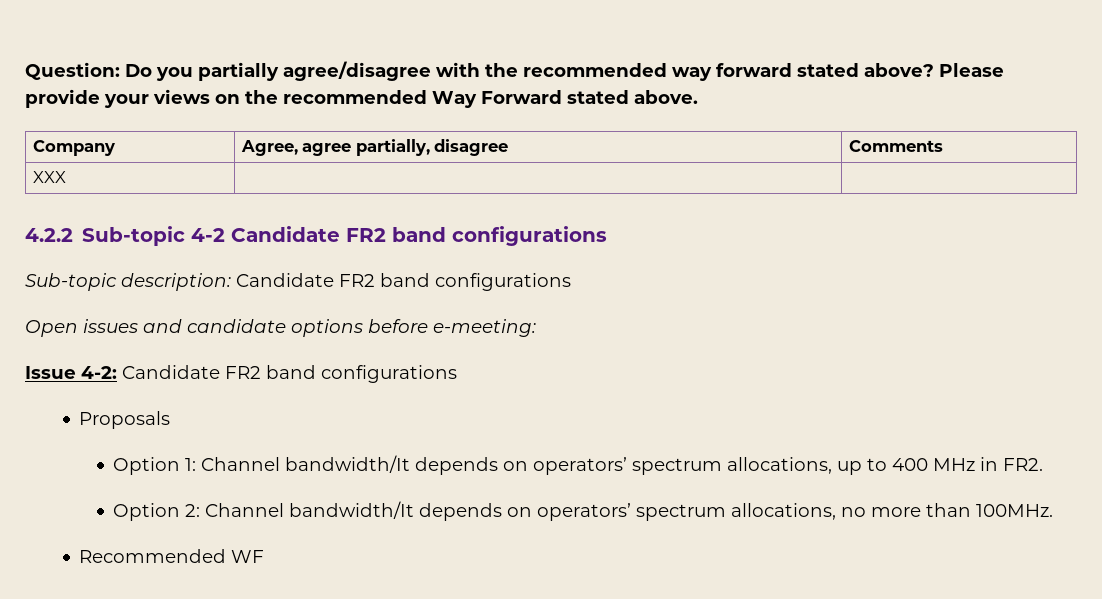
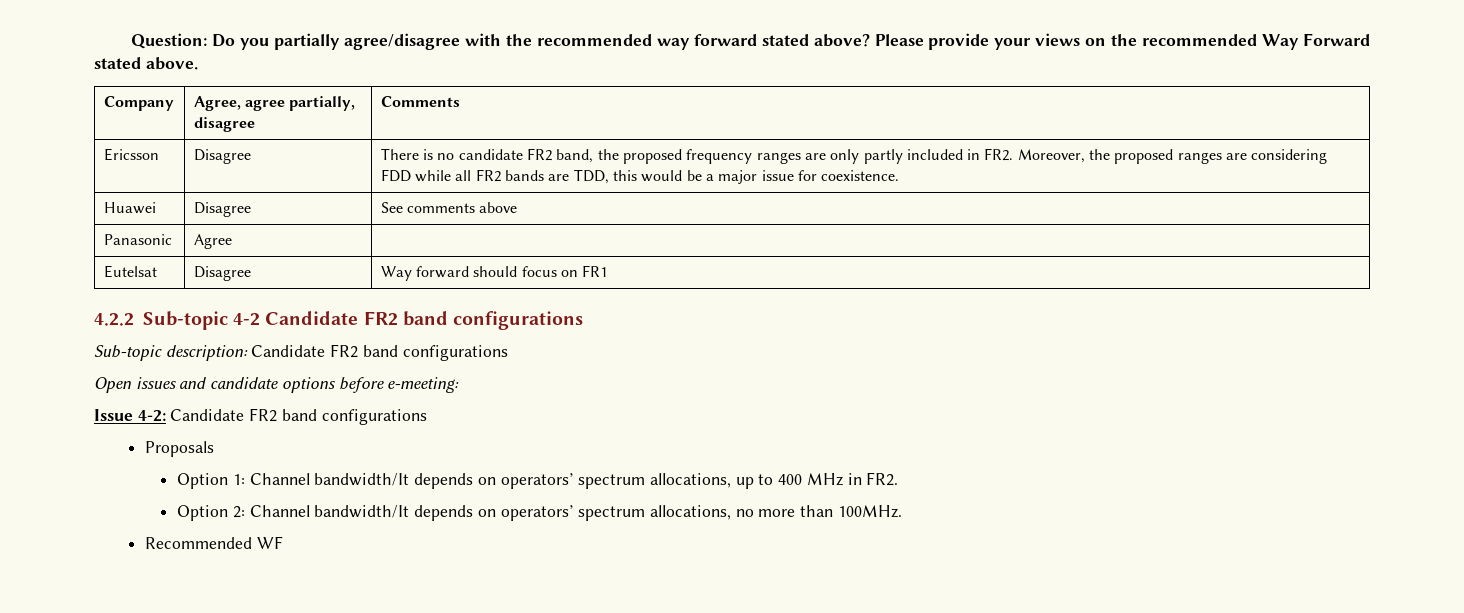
[32,171,66,183] XXX | | -> [103,148,159,161] [193,149,251,164] [380,148,1328,164] [380,169,900,184] [103,202,156,214] [193,202,251,217] [380,202,518,213] [103,234,172,245] [193,234,232,249] [103,265,157,278] [193,266,251,281] [380,265,608,281] Ericsson | Disagree | There is no candidate FR2 band, the proposed frequency ranges are only partly included in FR2. Moreover, the proposed ranges are considering FDD while all FR2 bands are TDD, this would be a major issue for coexistence. // Huawei | Disagree | See comments above // Panasonic | Agree | // Eutelsat | Disagree | Way forward should focus on FR1

